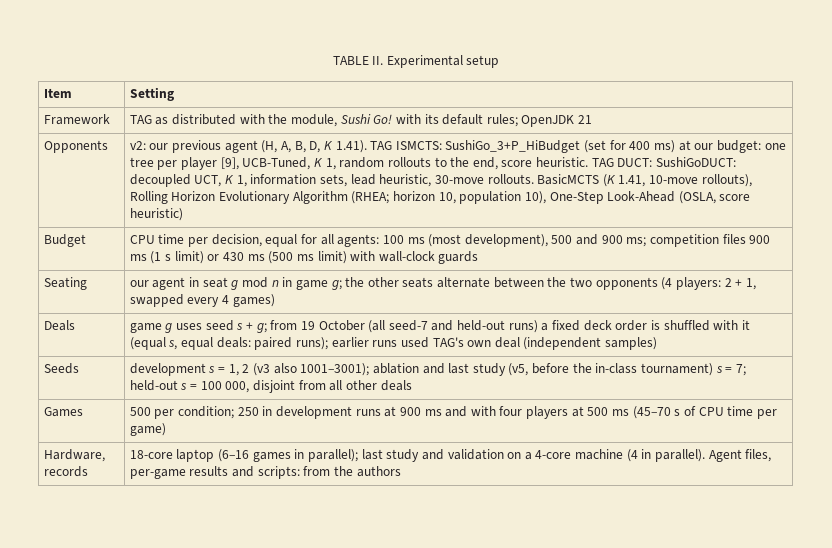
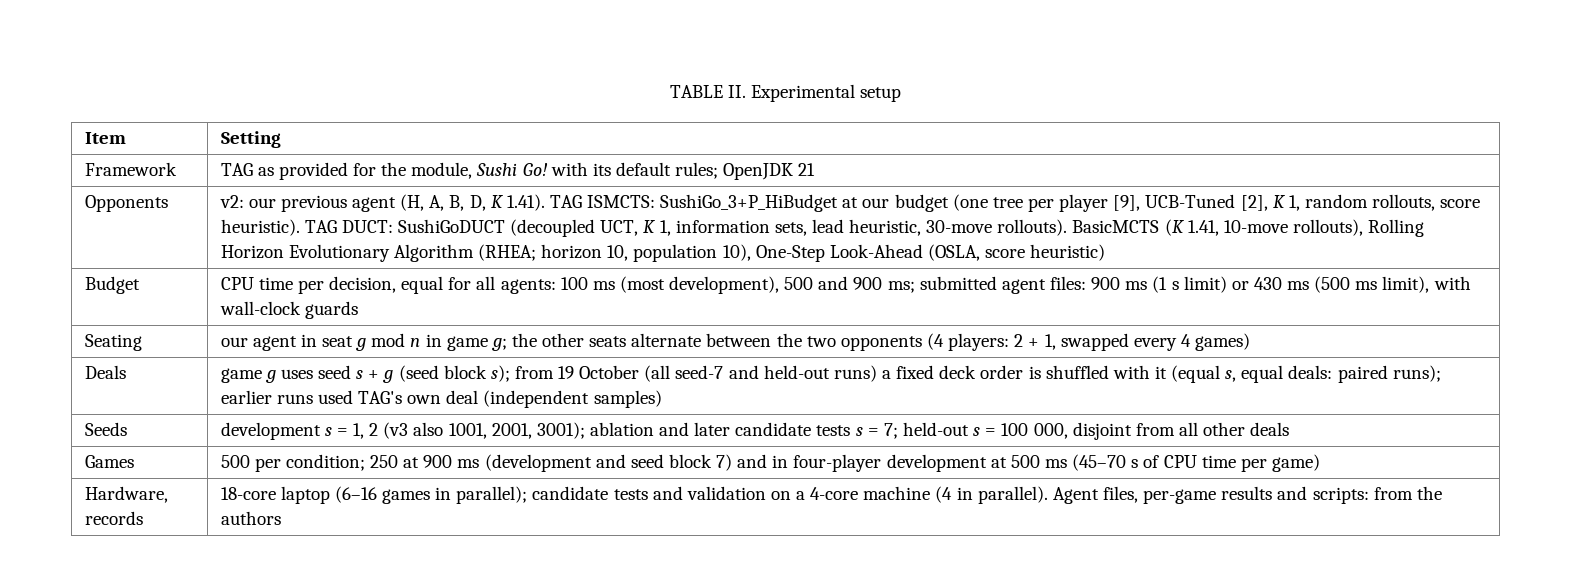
[172,114,265,125] distributed with -> [278,162,377,180] provided for
[584,140,786,153] (set for 400 ms) at our budget: one -> [842,194,988,212] at our budget (one
[242,157,311,170] UCB-Tuned, -> [1145,194,1268,211] UCB-Tuned [2],
[387,157,737,170] [129,174,191,187] rollouts to the end, score heuristic. TAG DUCT: SushiGoDUCT: decoupled -> [1372,194,1481,211] [220,219,596,237] rollouts, score heuristic). TAG DUCT: SushiGoDUCT (decoupled
[487,174,534,184] rollouts. -> [997,219,1068,236] rollouts).
[650,234,746,247] competition files -> [919,276,1087,294] submitted agent files:
[317,251,347,264] limit) -> [1382,276,1430,293] limit),
[256,323,267,333] g; -> [383,365,510,383] g (seed block s);
[300,363,714,376] 1001–3001); ablation and last study (v5, before the in-class tournament) -> [448,422,851,439] 1001, 2001, 3001); ablation and later candidate tests
[262,406,569,419] in development runs at 900 ms and with four players -> [403,454,987,472] at 900 ms (development and seed block 7) and in four-player development
[361,449,420,462] last study -> [532,486,648,500] candidate tests

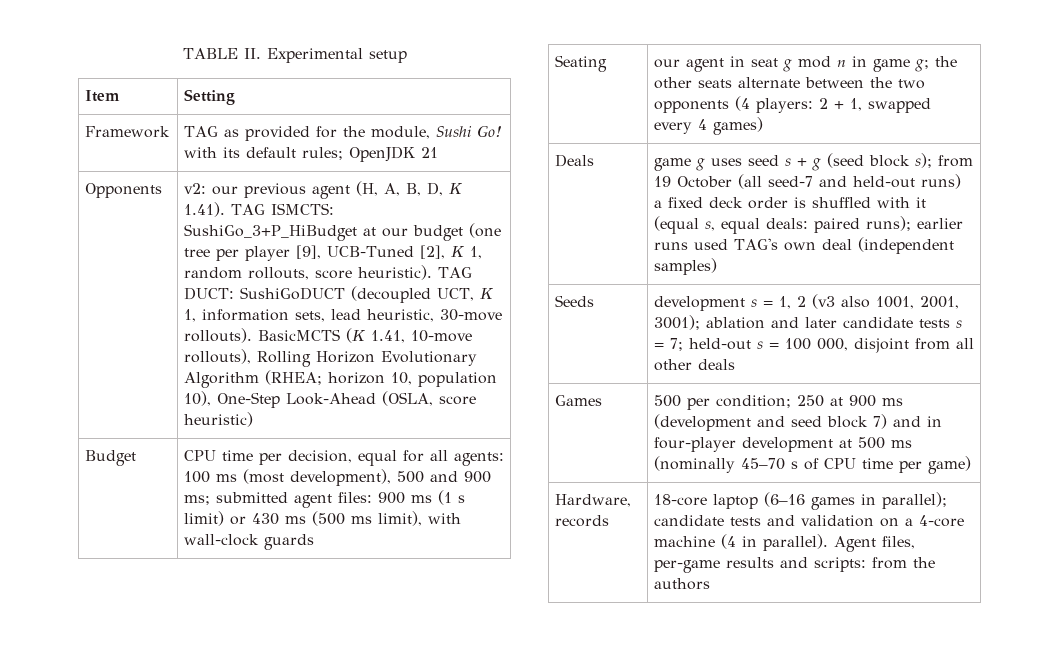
[1072,454,1127,471] (45–70 -> [653,456,785,473] (nominally 45–70

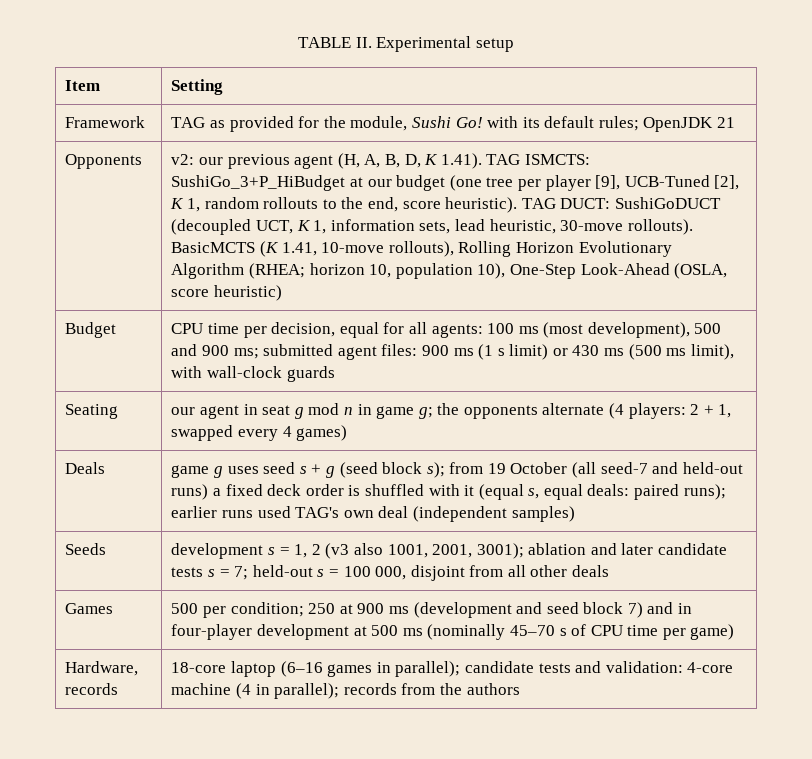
[247,267,309,280] rollouts, -> [263,197,398,212] rollouts to the end,
[653,77,925,89] [653,100,729,113] other seats alternate between the two opponents -> [463,403,605,419] opponents alternate
[800,515,913,527] validation on a -> [605,661,683,673] validation:
[762,534,915,552] [653,557,866,573] parallel). Agent files, per-game results and scripts: -> [274,683,397,699] parallel); records

